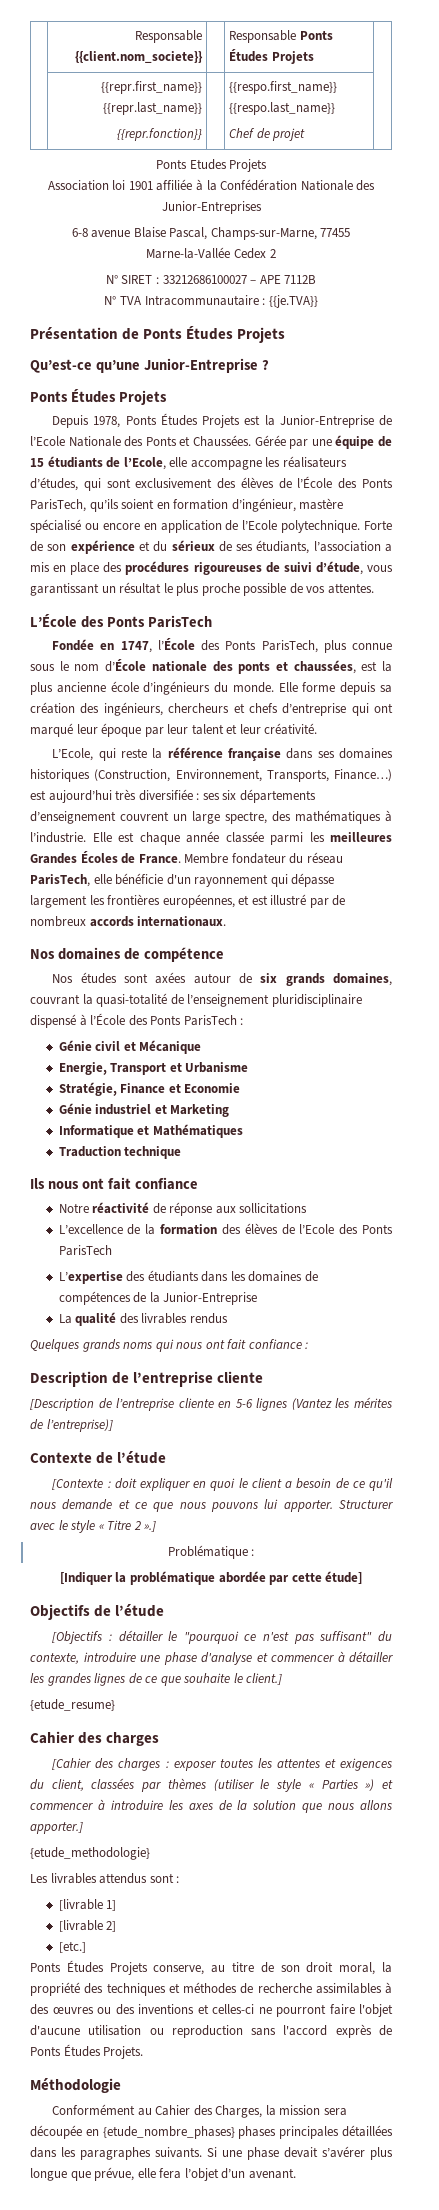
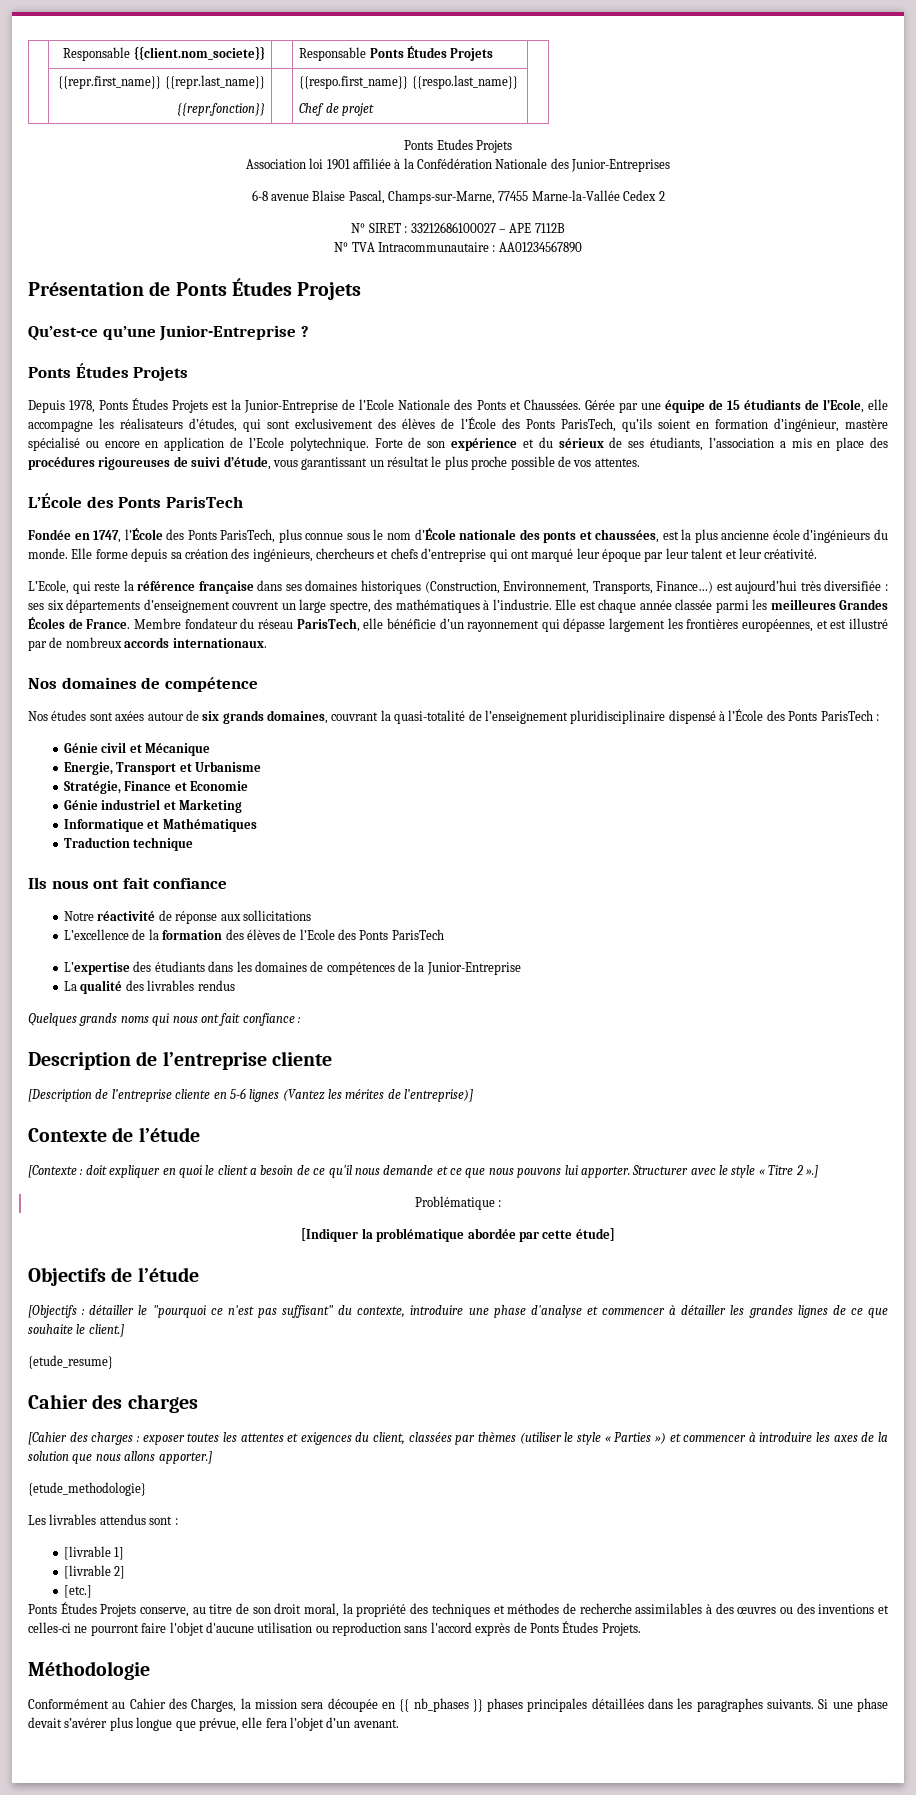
[268,295,318,308] {{je.TVA}} -> [498,241,582,253] AA01234567890
[102,2126,235,2139] {etude_nombre_phases} -> [399,1698,483,1712] {{ nb_phases }}

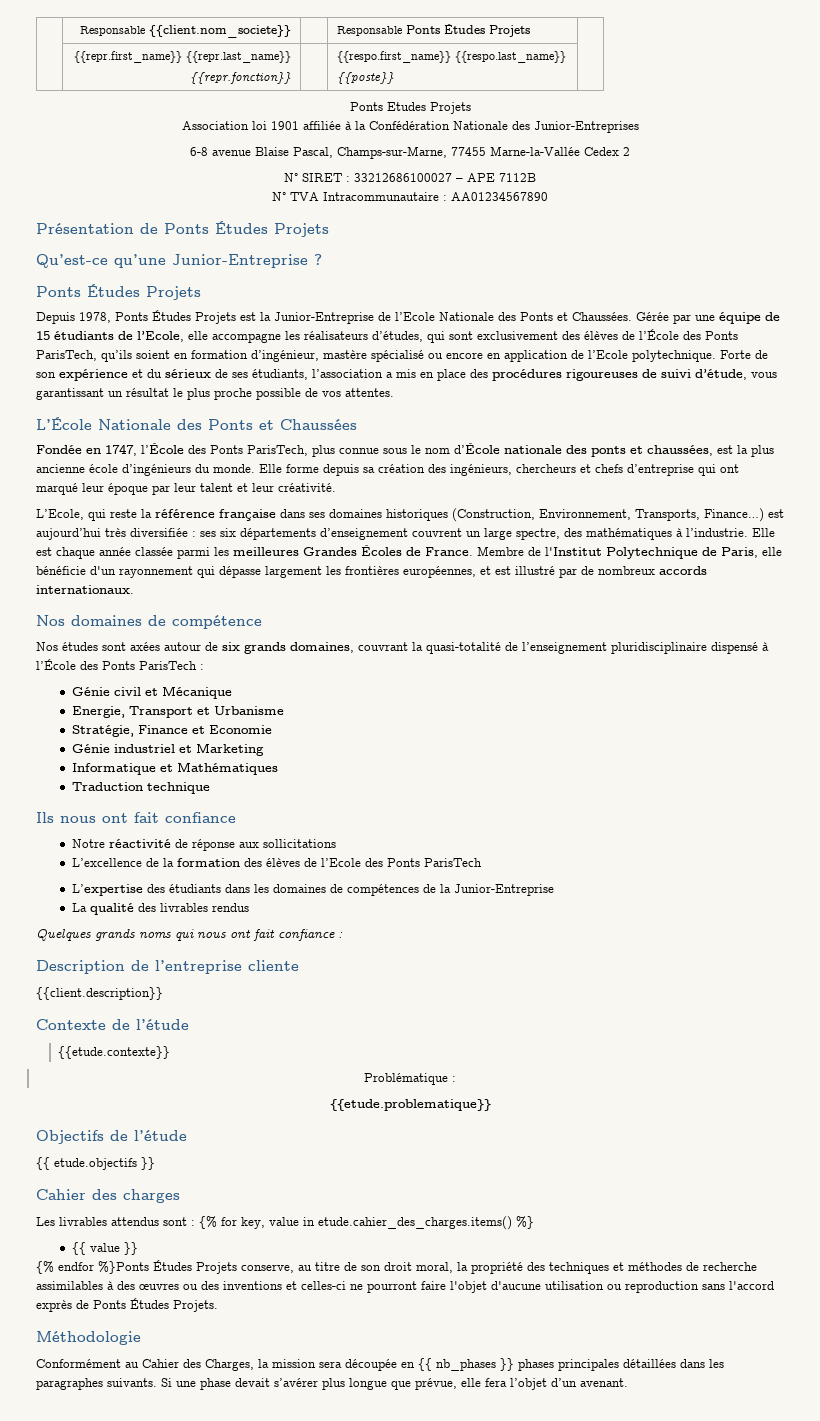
[299,103,375,116] Chef de projet -> [337,72,395,84] {{poste}}
[86,496,243,508] des Ponts ParisTech -> [98,419,357,430] Nationale des Ponts et Chaussées
[184,618,360,632] fondateur du réseau ParisTech, -> [528,547,758,559] de l'Institut Polytechnique de Paris,
[28,1088,474,1102] [28,1127,200,1142] [28,1165,818,1178] [414,1196,502,1210] [301,1228,615,1242] [28,1267,199,1286] [28,1305,888,1318] [28,1324,124,1337] [28,1355,113,1369] [28,1394,198,1413] [28,1432,888,1445] [28,1451,212,1464] [28,1482,146,1496] [Description de l’entreprise cliente en 5-6 lignes (Vantez les mérites de l’entreprise)] // Contexte de l’étude // [Contexte : doit expliquer en quoi le client a besoin de ce qu'il nous demande et ce que nous pouvons lui apporter. Structurer avec le style « Titre 2 ».] // Problématique : // [Indiquer la problématique abordée par cette étude] // Objectifs de l’étude // [Objectifs : détailler le "pourquoi ce n'est pas suffisant" du contexte, introduire une phase d'analyse et commencer à détailler les grandes lignes de ce que souhaite le client.] // {etude_resume} // Cahier des charges // [Cahier des charges : exposer toutes les attentes et exigences du client, classées par thèmes (utiliser le style « Parties ») et commencer à introduire les axes de la solution que nous allons apporter.] // {etude_methodologie} -> [36,987,163,1000] [36,1019,189,1030] [57,1046,170,1059] [364,1073,456,1085] [329,1099,491,1111] [36,1130,187,1144] [36,1157,155,1170] [36,1189,180,1203] {{client.description}} // Contexte de l’étude // {{etude.contexte}} // Problématique : // {{etude.problematique}} // Objectifs de l’étude // {{ etude.objectifs }} // Cahier des charges
[64,1546,125,1560] [64,1565,126,1579] [64,1585,93,1598] [28,1604,57,1614] // [livrable 1] // [livrable 2] // [etc.] // Ponts -> [199,1216,534,1230] [72,1242,139,1255] [36,1261,149,1274] {% for key, value in etude.cahier_des_charges.items() %} // {{ value }} // {% endfor %}Ponts

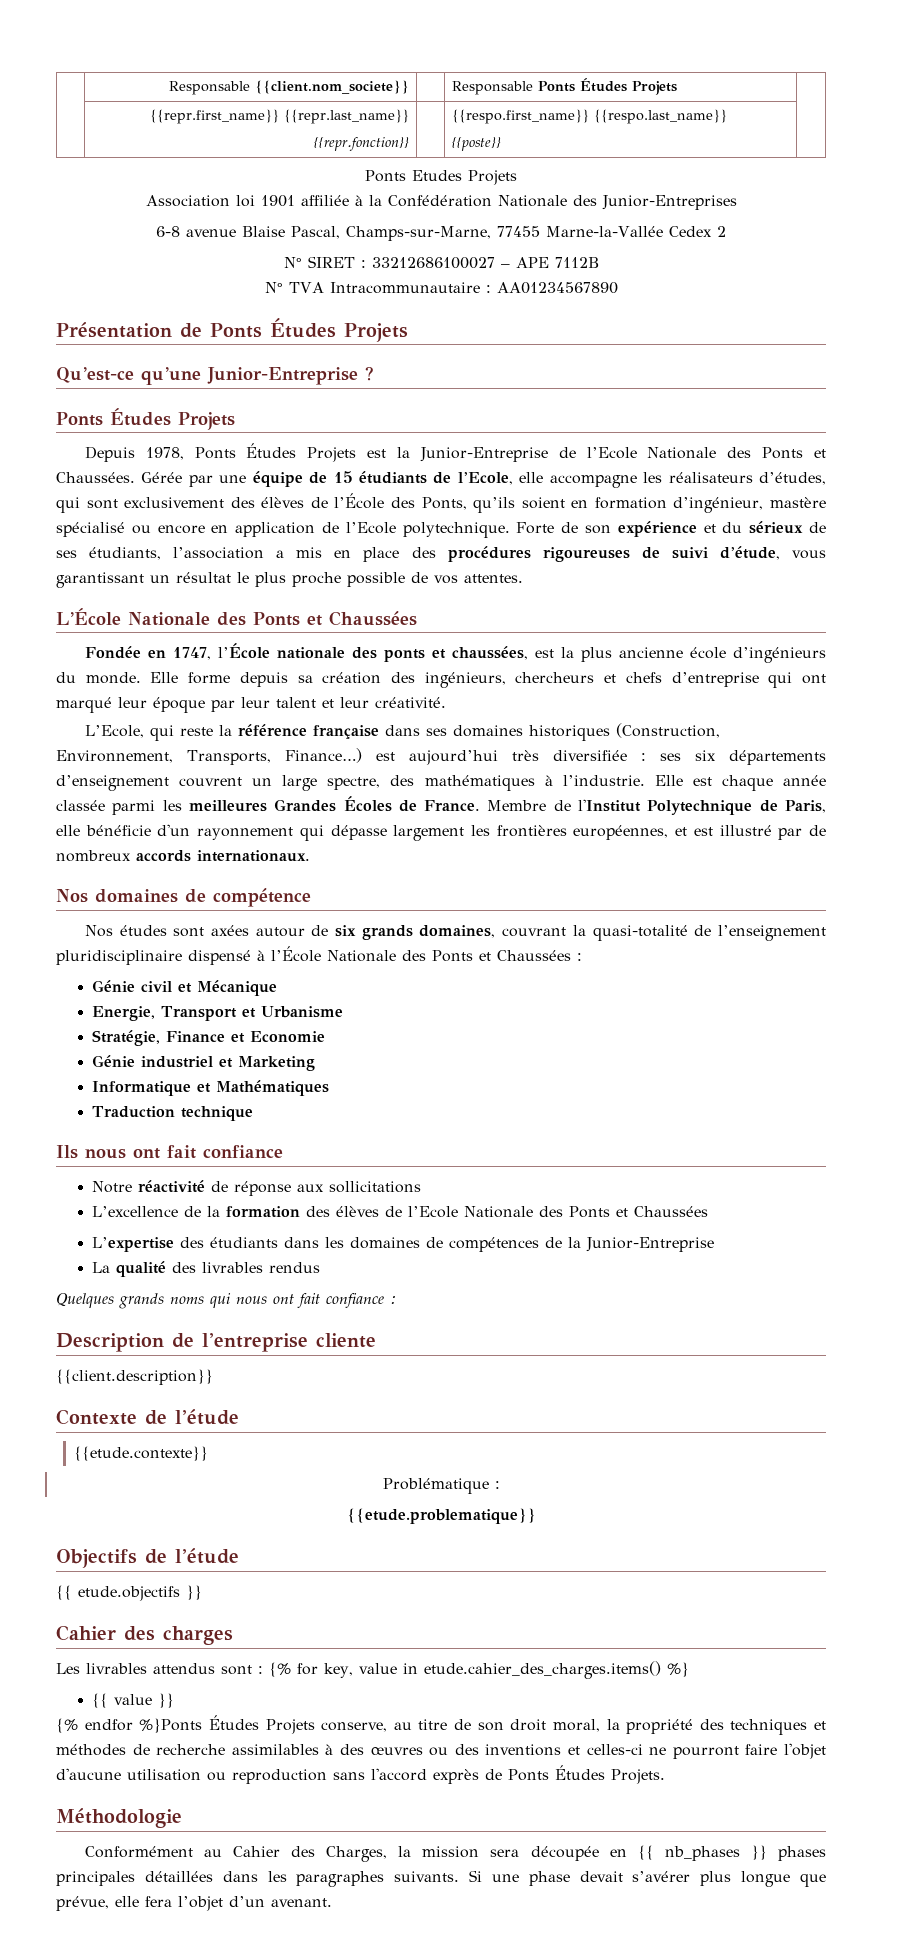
[705,331,738,340] [36,350,97,361] Ponts ParisTech, -> [421,497,467,510] Ponts,
[188,443,500,457] des Ponts ParisTech, plus connue sous le nom d’École -> (270, 650) none
[80,661,197,670] des Ponts ParisTech -> [327,950,571,962] Nationale des Ponts et Chaussées
[365,858,483,867] des Ponts ParisTech -> [464,1206,709,1218] Nationale des Ponts et Chaussées

